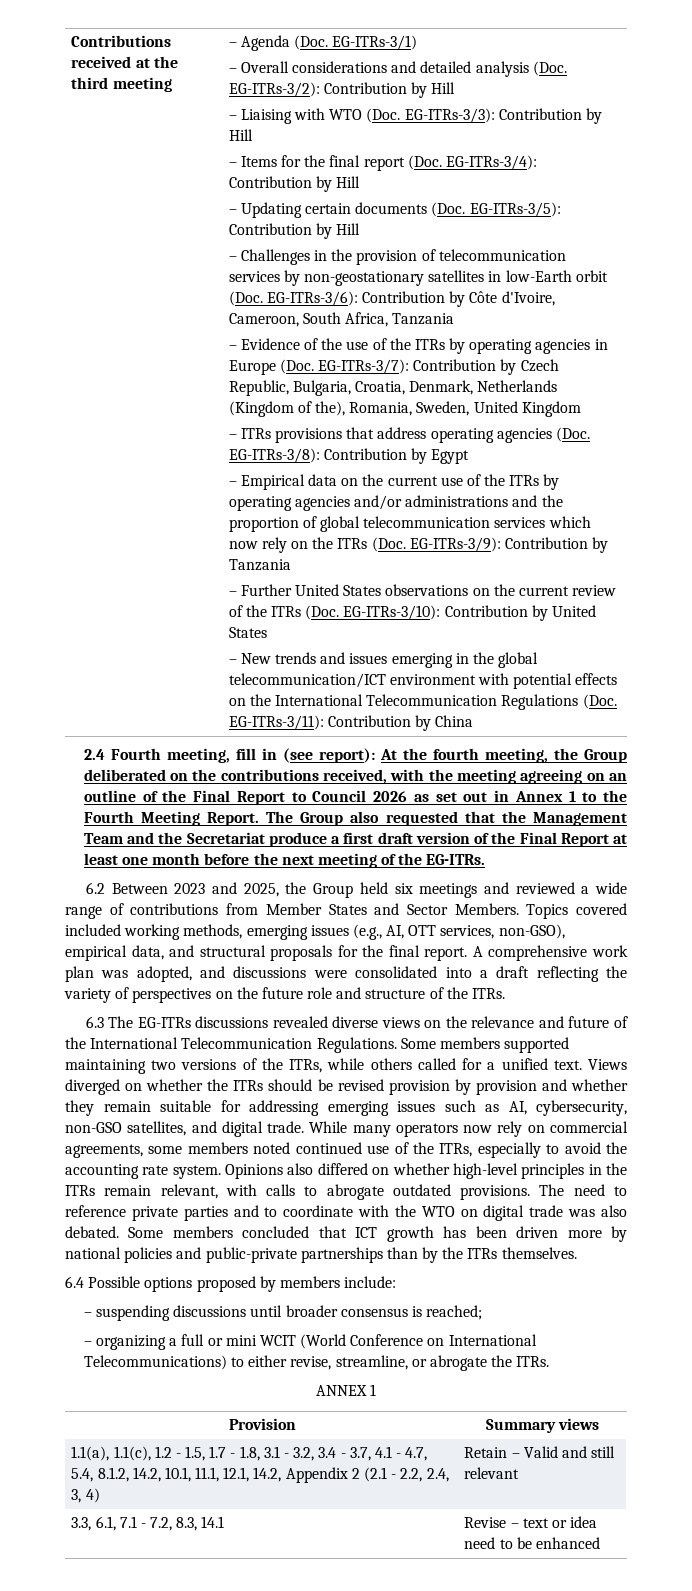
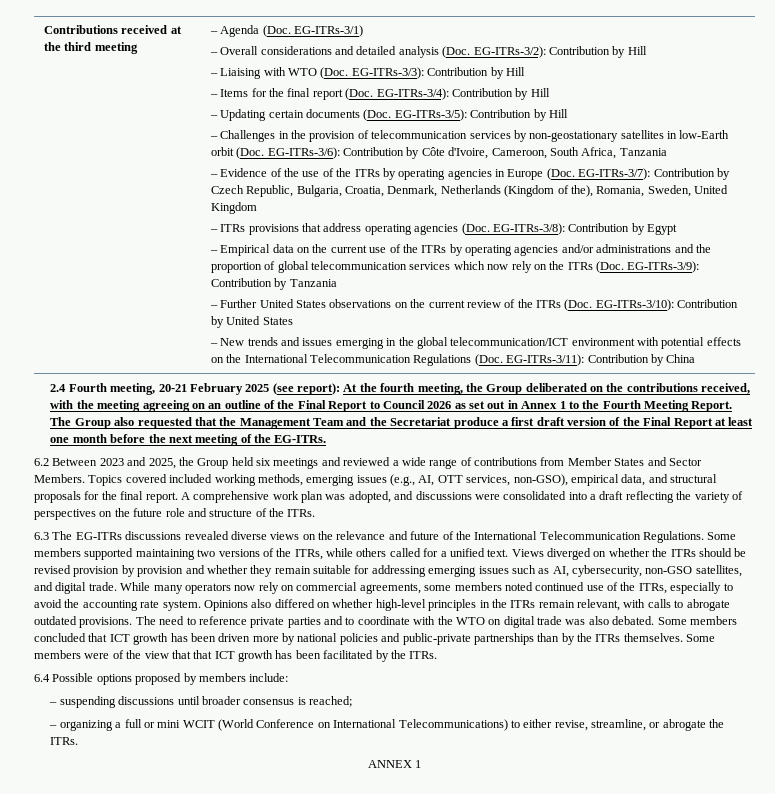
[235,748,277,760] fill in -> [158,383,270,395] 20-21 February 2025
(577, 1253) none -> [686,634,716,642] [34,650,438,662] Some members were of the view that that ICT growth has been facilitated by the ITRs.
[228,1418,296,1430] [485,1418,600,1433] [71,1446,428,1461] [71,1467,449,1483] [71,1488,100,1503] [464,1446,616,1458] [464,1467,520,1479] [71,1516,225,1531] [464,1516,598,1528] [464,1537,600,1549] // Provision | Summary views // 1.1(a), 1.1(c), 1.2 - 1.5, 1.7 - 1.8, 3.1 - 3.2, 3.4 - 3.7, 4.1 - 4.7, 5.4, 8.1.2, 14.2, 10.1, 11.1, 12.1, 14.2, Appendix 2 (2.1 - 2.2, 2.4, 3, 4) | Retain – Valid and still relevant // 3.3, 6.1, 7.1 - 7.2, 8.3, 14.1 | Revise – text or idea need to be enhanced -> (422, 764) none

